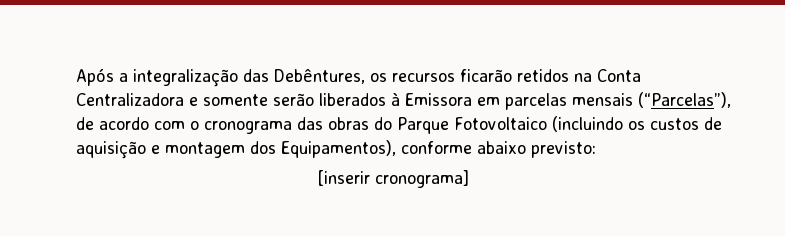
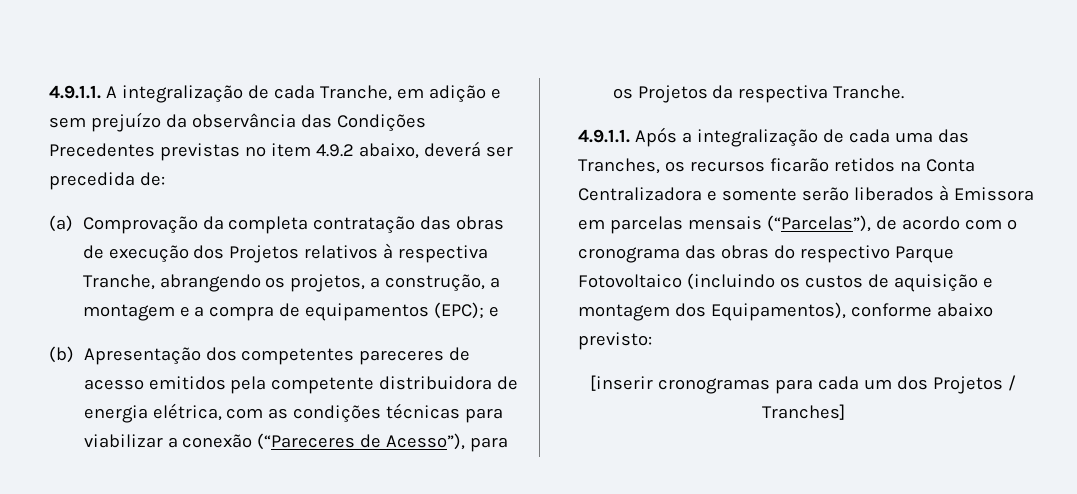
[75,68,365,87] Após a integralização das Debêntures, -> [49,85,502,103] [49,112,427,132] [49,141,514,161] [49,172,166,190] [49,215,505,234] [82,243,489,263] [82,274,501,292] [82,302,500,321] [49,346,471,365] [83,376,519,394] [83,403,504,423] [83,433,509,452] [612,85,905,103] [578,127,970,147] [578,158,661,174] 4.9.1.1. A integralização de cada Tranche, em adição e sem prejuízo da observância das Condições Precedentes previstas no item 4.9.2 abaixo, deverá ser precedida de: // (a) Comprovação da completa contratação das obras de execução dos Projetos relativos à respectiva Tranche, abrangendo os projetos, a construção, a montagem e a compra de equipamentos (EPC); e // (b) Apresentação dos competentes pareceres de acesso emitidos pela competente distribuidora de energia elétrica, com as condições técnicas para viabilizar a conexão (“Pareceres de Acesso”), para os Projetos da respectiva Tranche. // 4.9.1.1. Após a integralização de cada uma das Tranches,
(392, 123) none -> [800,245,891,263] respectivo
[374,170,469,188] cronograma] -> [658,375,1016,394] [761,404,845,420] cronogramas para cada um dos Projetos / Tranches]

